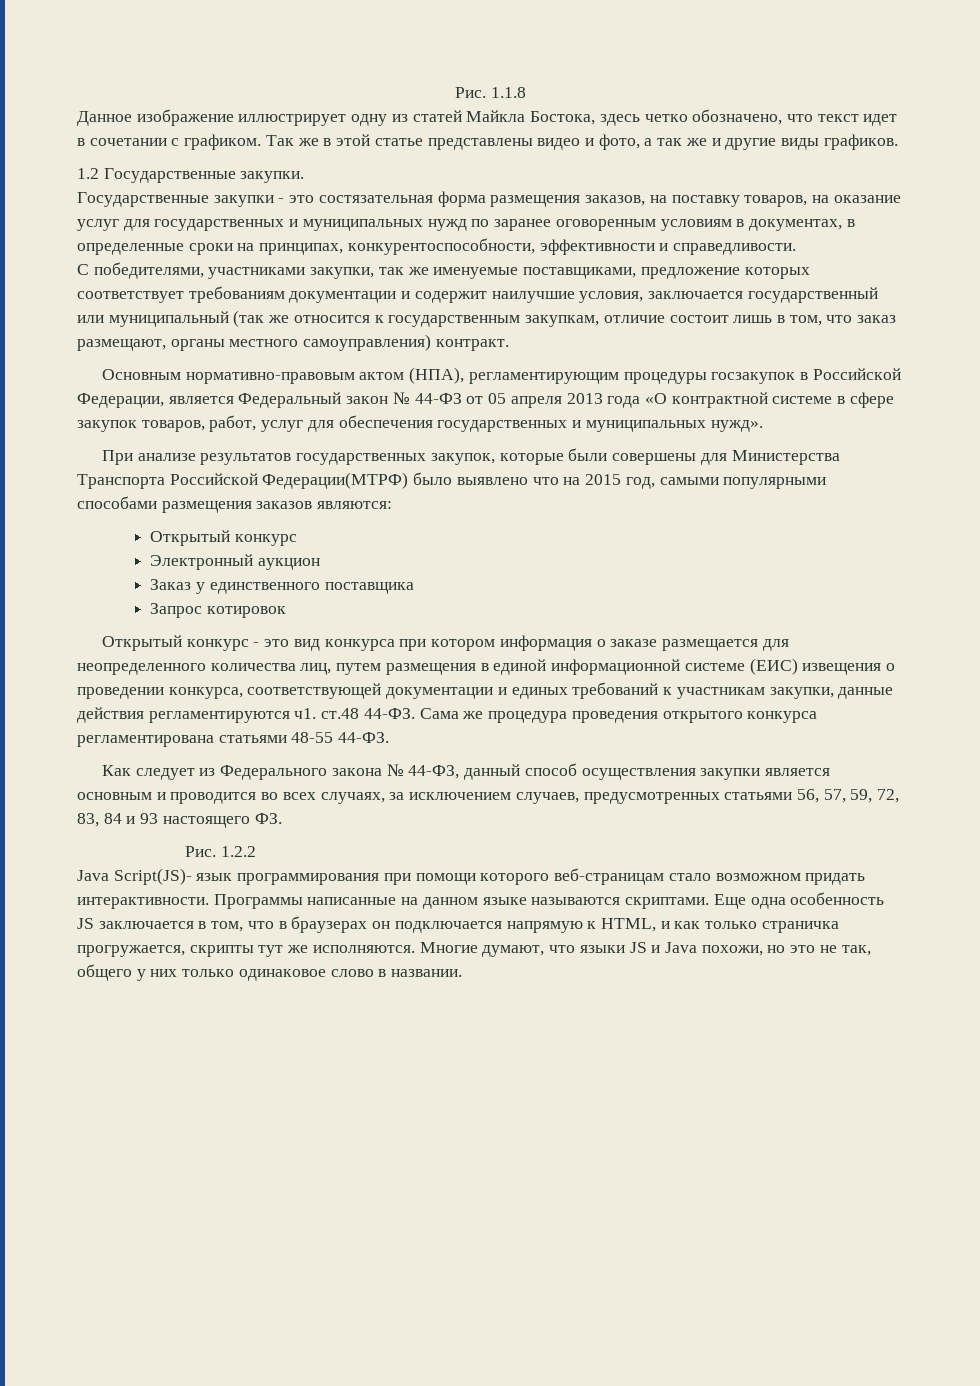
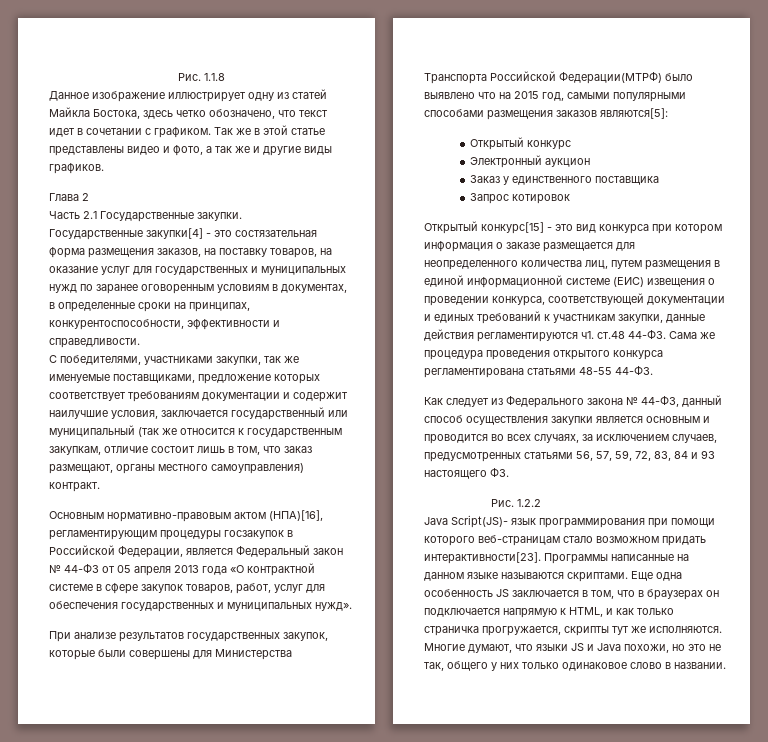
[77,168,99,179] 1.2 -> [49,193,89,201] [49,211,97,219] Глава 2 // Часть 2.1
[213,195,274,207] закупки -> [146,228,203,239] закупки[4]
[409,367,465,384] (НПА), -> [269,510,323,521] (НПА)[16],
[317,501,393,509] являются: -> [600,108,668,119] являются[5]:
[186,639,249,651] конкурс -> [481,222,544,234] конкурс[15]
[77,897,209,909] интерактивности. -> [424,552,541,564] интерактивности[23].

